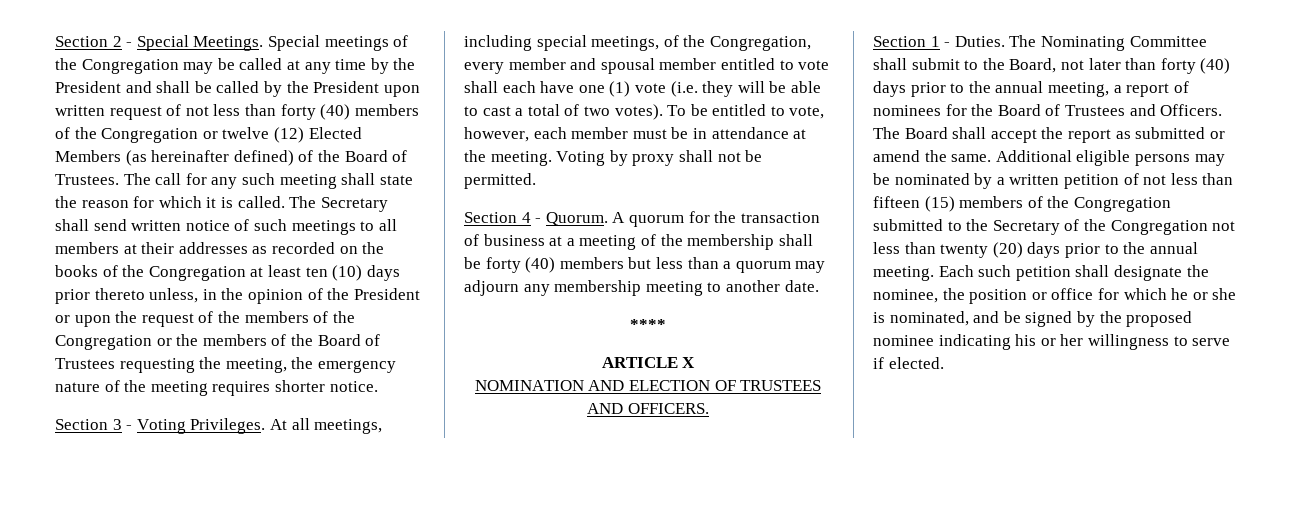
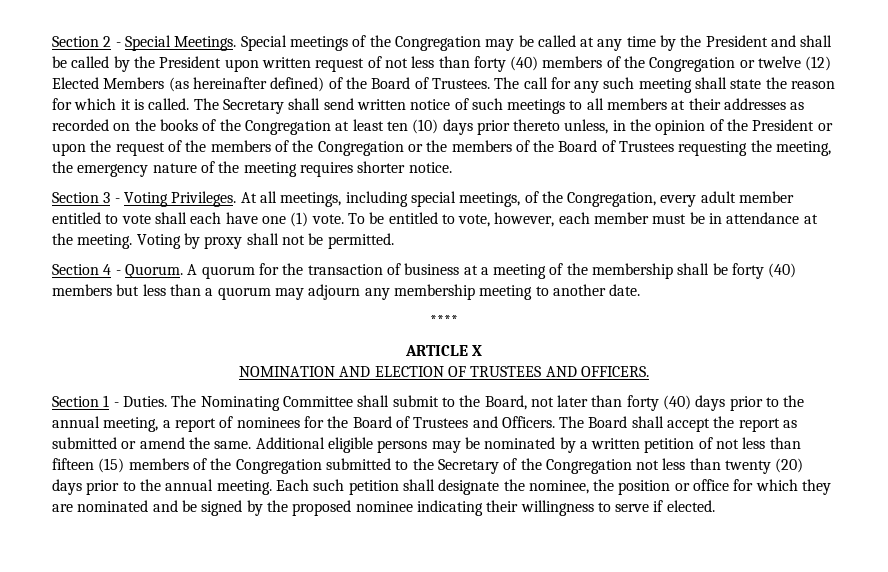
[508,58,655,74] member and spousal -> [700,191,736,203] adult
[634,81,821,97] [464,104,663,120] vote (i.e. they will be able to cast a total of two votes). -> [311,214,344,224] vote.
[1171,288,1237,300] [873,311,969,326] he or she is nominated, -> [802,479,832,495] [52,500,149,512] they are nominated
[1015,334,1084,346] his or her -> [486,500,519,512] their

